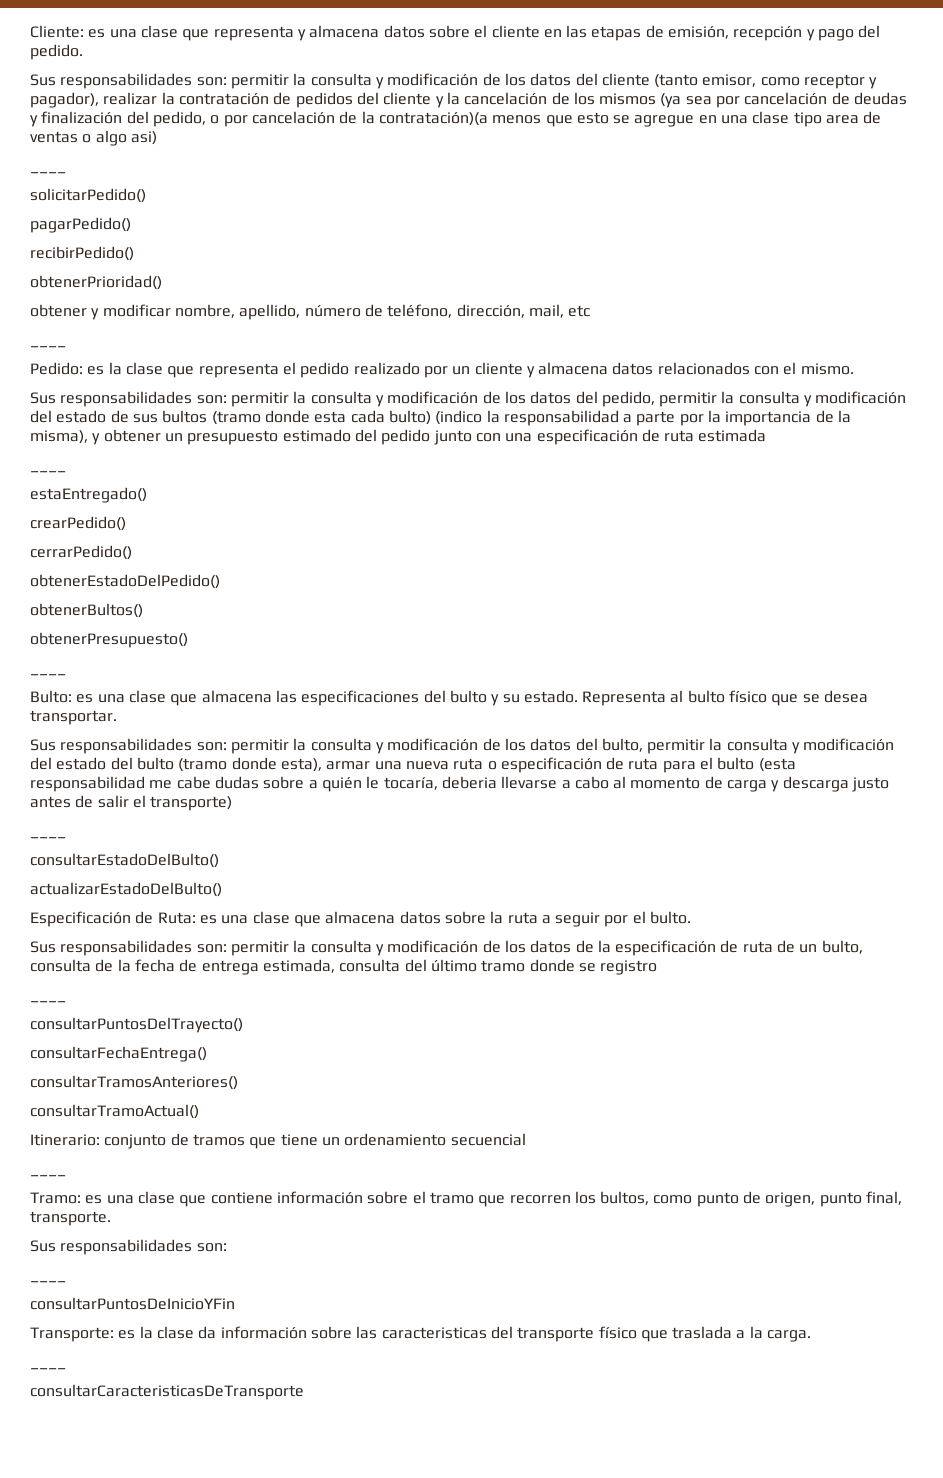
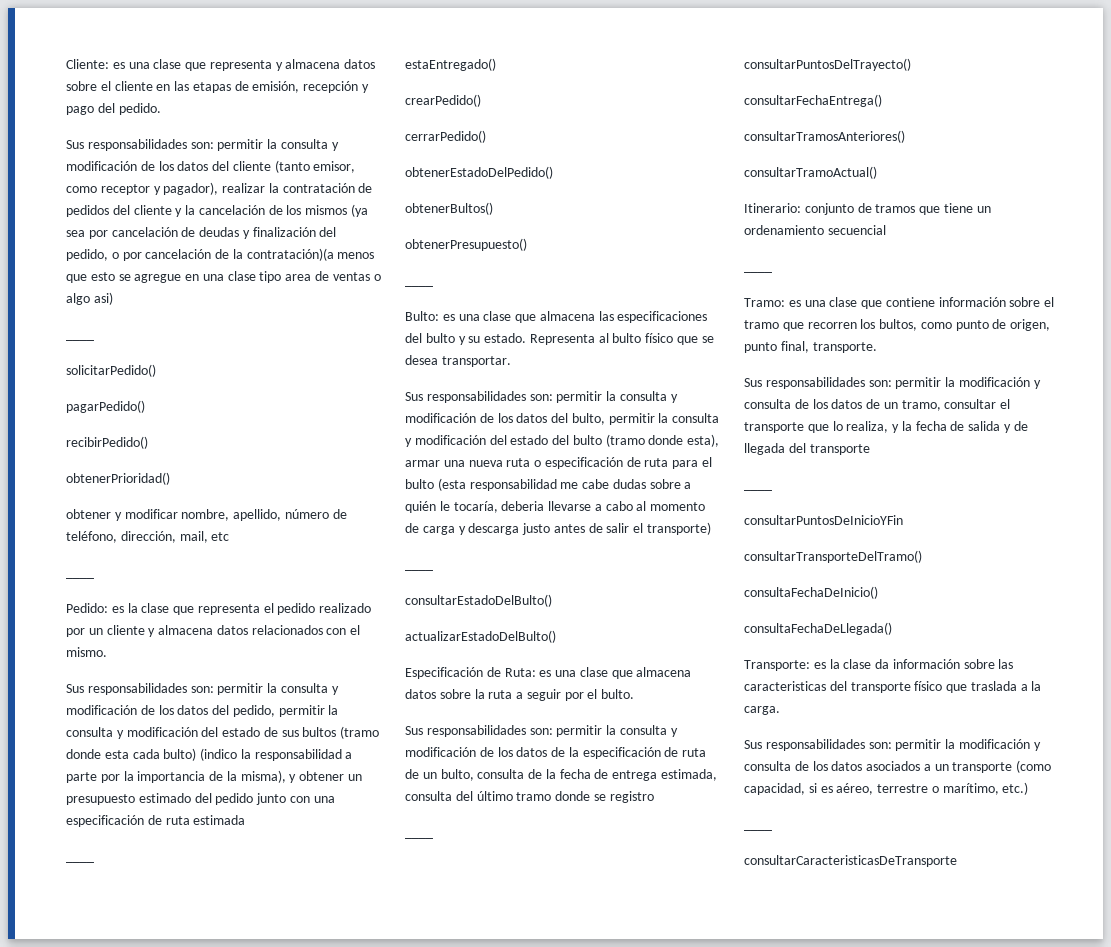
(227, 1247) none -> [895,377,1041,389] [744,399,1011,411] [744,421,1028,433] [744,443,870,455] permitir la modificación y consulta de los datos de un tramo, consultar el transporte que lo realiza, y la fecha de salida y de llegada del transporte
(235, 1303) none -> [744,550,922,563] [744,586,878,599] [744,622,892,635] // consultarTransporteDelTramo() // consultaFechaDeInicio() // consultaFechaDeLlegada()
(812, 1336) none -> [744,739,1041,751] [744,760,1052,773] [744,782,1029,795] // Sus responsabilidades son: permitir la modificación y consulta de los datos asociados a un transporte (como capacidad, si es aéreo, terrestre o marítimo, etc.)

